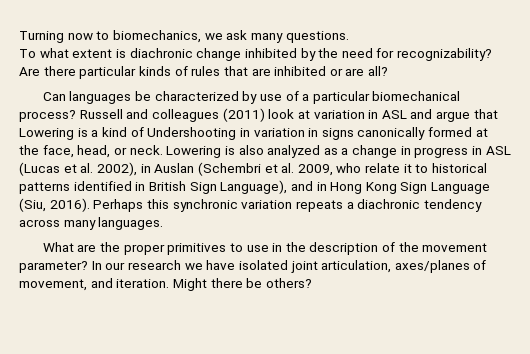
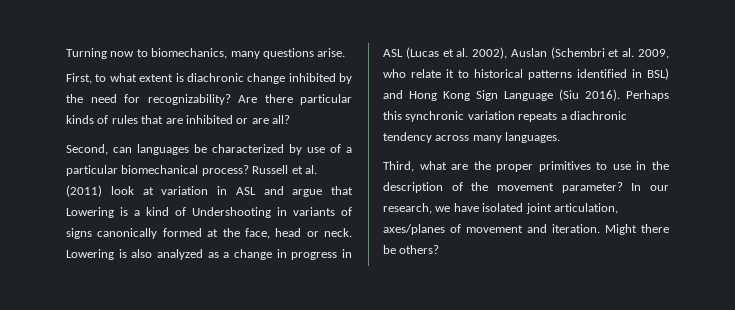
[204,30,349,43] [19,49,36,58] we ask many questions. // To -> [230,48,346,59] [66,73,107,84] many questions arise. // First, to
[42,92,66,101] Can -> [66,144,132,155] Second, can
[126,109,219,122] and colleagues -> [291,165,317,174] et al.
[253,128,319,137] variation in -> [293,207,352,216] variants of
[77,145,111,158] head, -> [275,228,302,237] head
[140,164,151,173] in -> (508, 53) none
[148,180,327,194] British Sign Language), and in -> [647,68,669,80] [383,90,403,99] BSL) and
[19,198,46,212] (Siu, -> [559,89,579,101] (Siu
[42,242,74,252] What -> [383,161,447,172] Third, what
[127,260,181,270] research -> [383,203,432,214] research,
[19,279,87,291] movement, -> [466,225,523,233] movement

